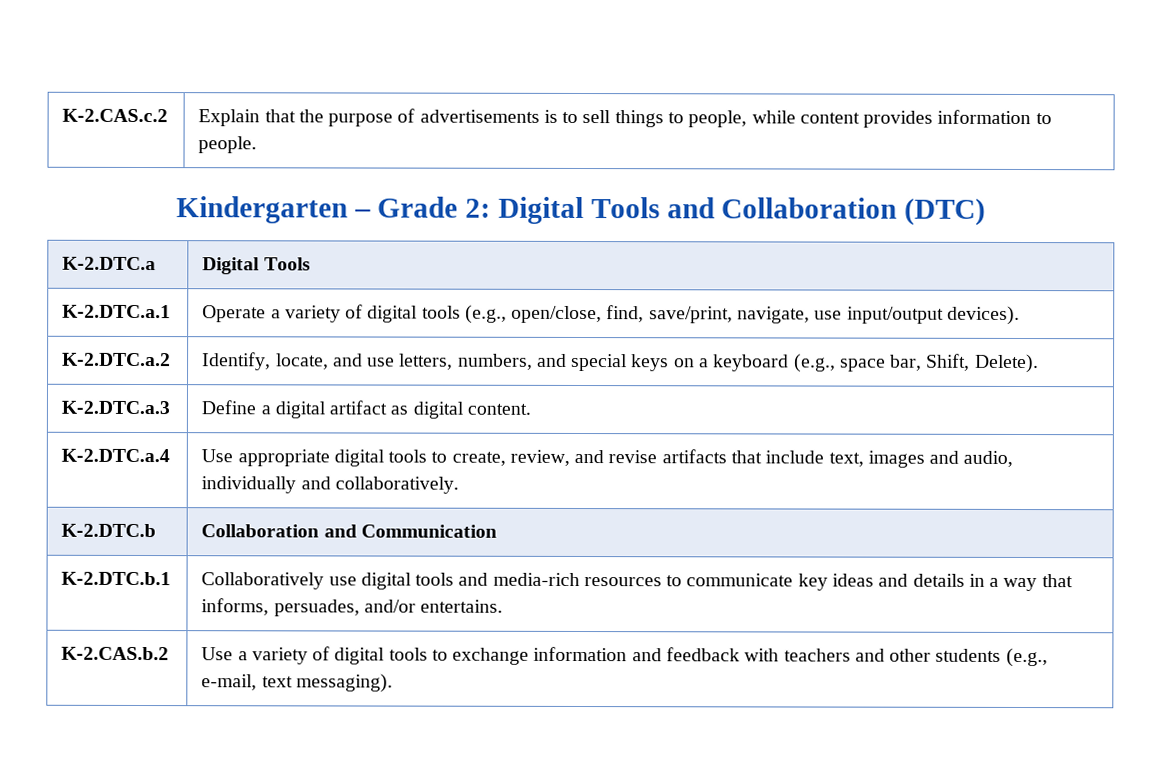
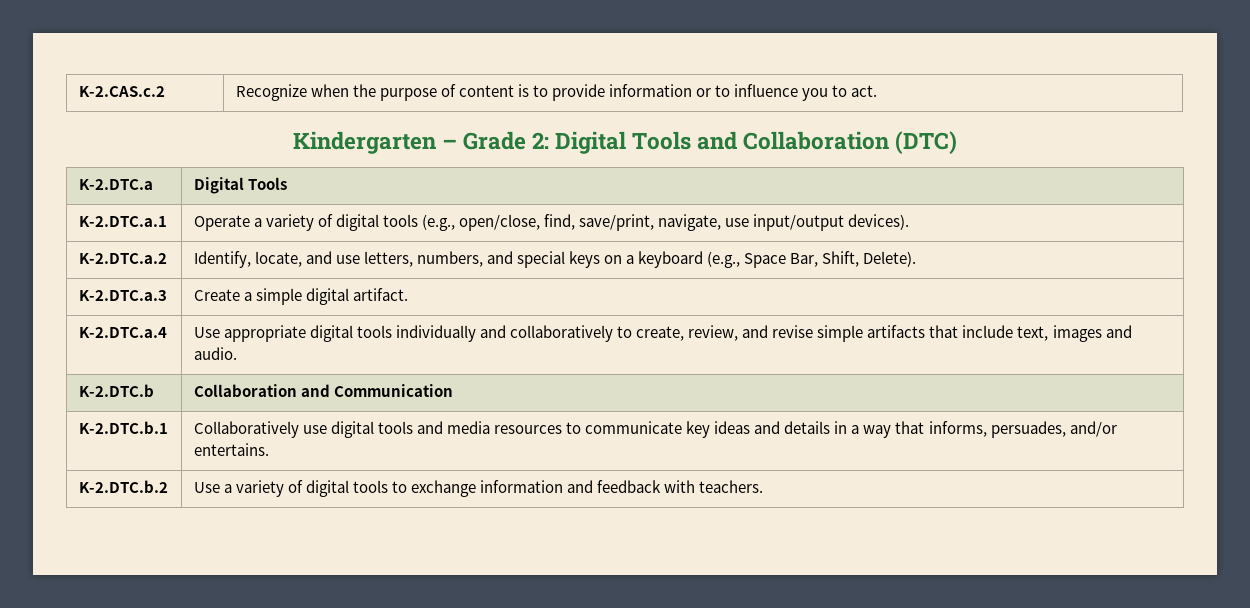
[198,109,296,127] Explain that -> [235,84,349,101] Recognize when
[419,109,540,123] advertisements -> [458,85,514,97] content
[582,109,1052,128] [198,136,258,154] sell things to people, while content provides information to people. -> [552,84,878,101] provide information or to influence you to act.
[839,354,923,372] space bar, -> [744,253,819,268] Space Bar,
[201,400,531,419] Define a digital artifact as digital content. -> [193,288,408,305] Create a simple digital artifact.
(428, 456) none -> [395,325,613,342] individually and collaboratively
(658, 457) none -> [817,325,864,342] simple
[963,450,1014,467] [201,476,459,494] audio, individually and collaboratively. -> [193,347,237,360] audio.
[492,572,580,586] media-rich -> [446,421,490,434] media
[61,646,170,661] K-2.CAS.b.2 -> [78,480,168,493] K-2.DTC.b.2
[783,647,1048,668] [201,673,393,693] teachers and other students (e.g., e-mail, text messaging). -> [699,480,764,493] teachers.

